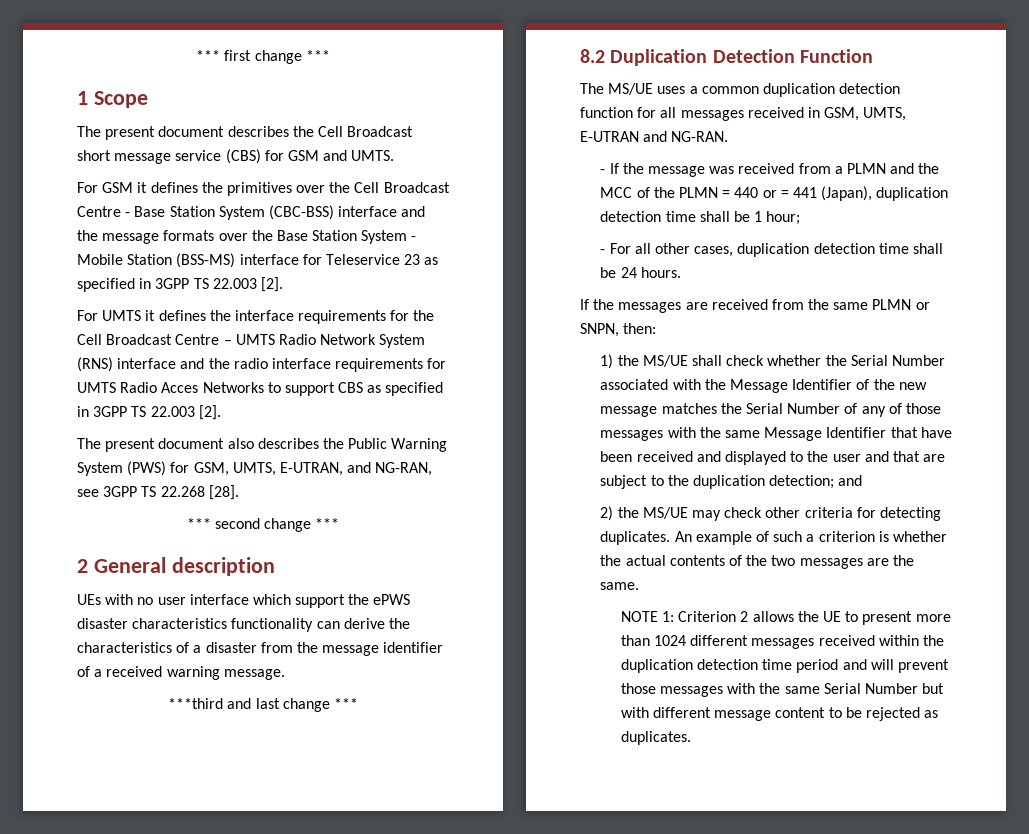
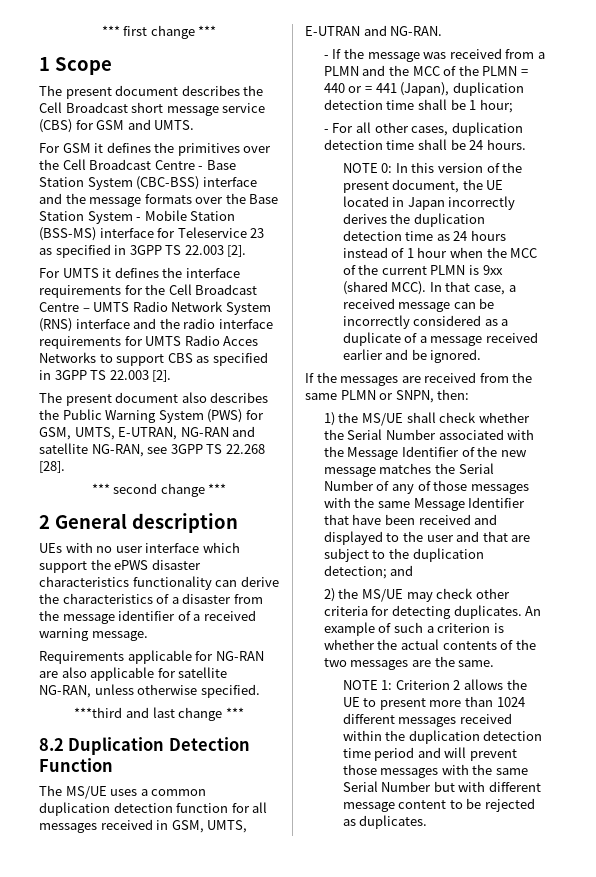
[347,462,372,473] and -> [180,426,256,437] [39,443,88,454] NG-RAN and satellite
(285, 674) none -> [39,650,264,664] [39,667,228,681] [39,684,260,698] // Requirements applicable for NG-RAN are also applicable for satellite NG-RAN, unless otherwise specified.
(681, 272) none -> [342,162,523,173] [342,179,504,193] [342,196,516,210] [342,213,485,227] [342,230,506,241] [342,247,538,258] [342,264,503,275] [342,281,516,295] [342,298,495,312] [342,315,509,329] [342,332,538,346] [342,349,482,363] // NOTE 0: In this version of the present document, the UE located in Japan incorrectly derives the duplication detection time as 24 hours instead of 1 hour when the MCC of the current PLMN is 9xx (shared MCC). In that case, a received message can be incorrectly considered as a duplicate of a message received earlier and be ignored.

